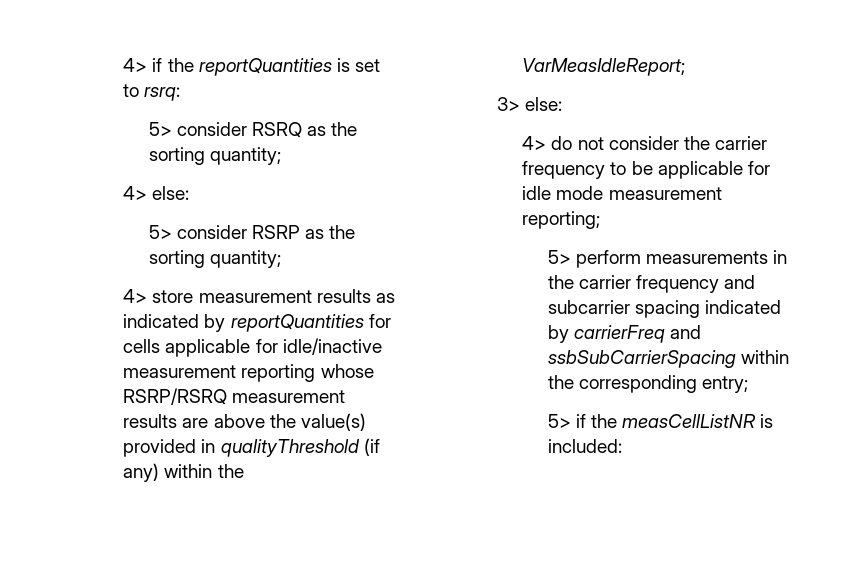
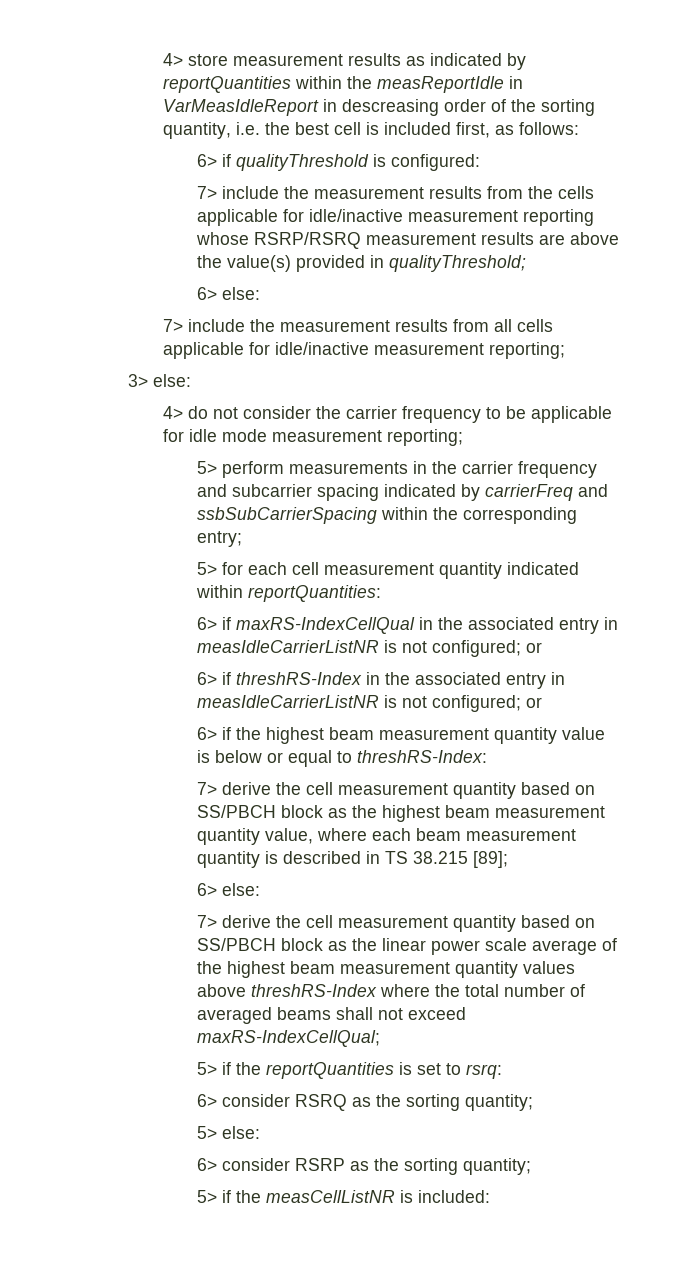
[123,58,380,76] [123,84,181,101] [148,122,358,138] [148,147,281,165] [123,186,190,200] [148,225,356,239] [148,250,281,268] [123,289,148,303] 4> if the reportQuantities is set to rsrq: // 5> consider RSRQ as the sorting quantity; // 4> else: // 5> consider RSRP as the sorting quantity; // 4> -> [162,53,183,66] 4>
[368,314,391,328] for -> [294,76,523,93] [162,99,595,116] [162,122,579,139] [196,154,480,171] [196,186,553,199] within the measReportIdle in VarMeasIdleReport in descreasing order of the sorting quantity, i.e. the best cell is included first, as follows: // 6> if qualityThreshold is configured: // 7> include the measurement results from the
[220,438,380,457] [123,463,244,482] [522,58,686,76] qualityThreshold (if any) within the VarMeasIdleReport; -> [388,255,526,272] [196,287,260,300] [162,319,553,332] [162,342,565,359] qualityThreshold; // 6> else: // 7> include the measurement results from all cells applicable for idle/inactive measurement reporting;
(749, 384) none -> [196,562,579,579] [195,585,381,602] [196,617,618,634] [196,640,542,657] [196,672,565,689] [196,695,542,712] [196,727,605,744] [196,750,487,767] [196,782,595,799] [196,805,605,822] [196,828,576,845] [196,851,508,868] [196,883,260,896] [196,915,595,932] [196,938,617,955] [196,961,575,978] [196,984,585,997] [196,1007,466,1024] [196,1030,380,1047] [196,1062,502,1079] [196,1094,533,1111] [196,1126,260,1139] [196,1158,531,1175] // 5> for each cell measurement quantity indicated within reportQuantities: // 6> if maxRS-IndexCellQual in the associated entry in measIdleCarrierListNR is not configured; or // 6> if threshRS-Index in the associated entry in measIdleCarrierListNR is not configured; or // 6> if the highest beam measurement quantity value is below or equal to threshRS-Index: // 7> derive the cell measurement quantity based on SS/PBCH block as the highest beam measurement quantity value, where each beam measurement quantity is described in TS 38.215 [89]; // 6> else: // 7> derive the cell measurement quantity based on SS/PBCH block as the linear power scale average of the highest beam measurement quantity values above threshRS-Index where the total number of averaged beams shall not exceed maxRS-IndexCellQual; // 5> if the reportQuantities is set to rsrq: // 6> consider RSRQ as the sorting quantity; // 5> else: // 6> consider RSRP as the sorting quantity;

